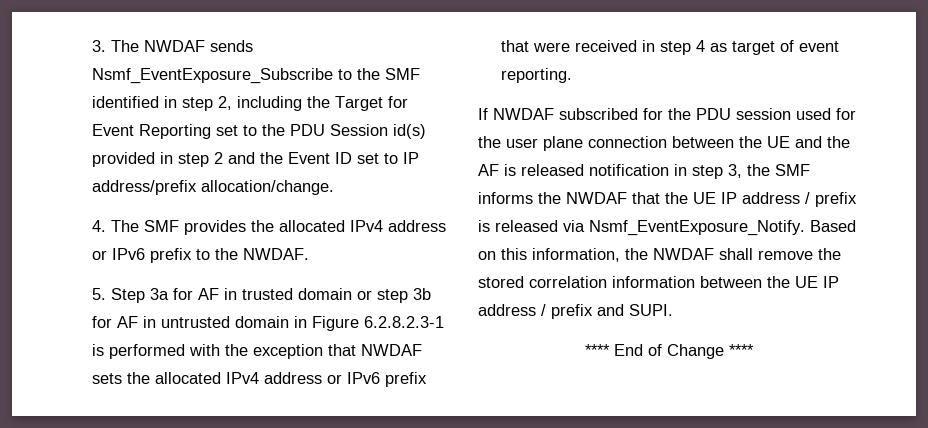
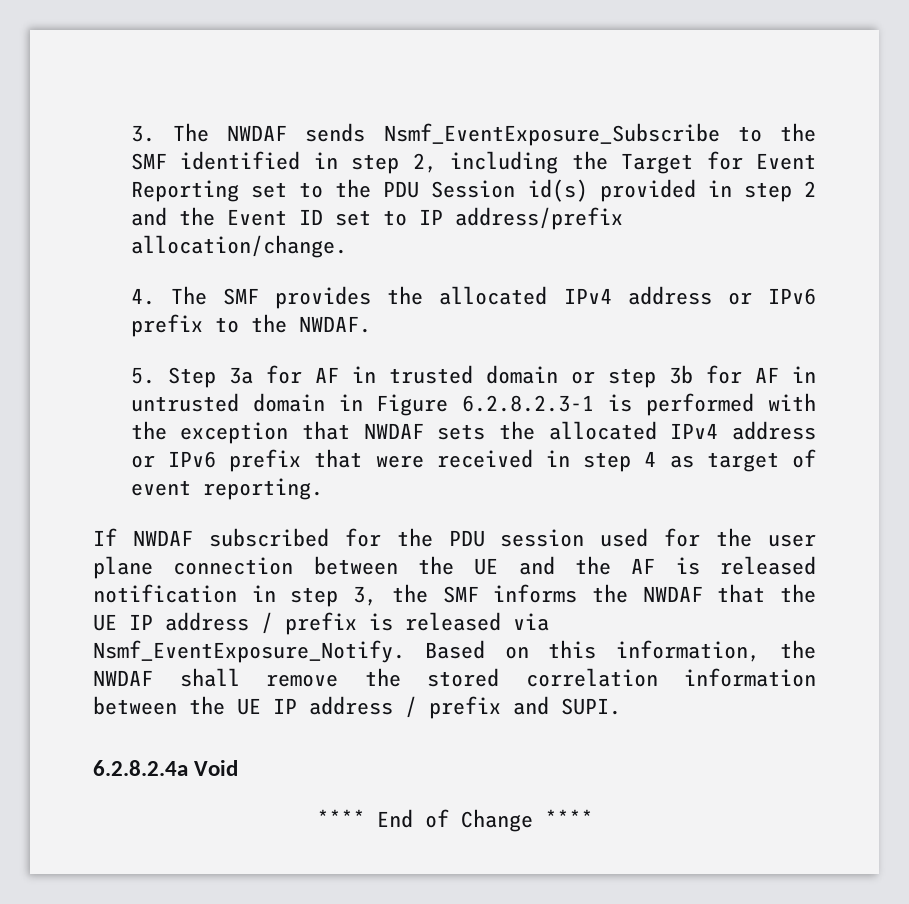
(673, 310) none -> [93,760,239,776] // 6.2.8.2.4a Void

